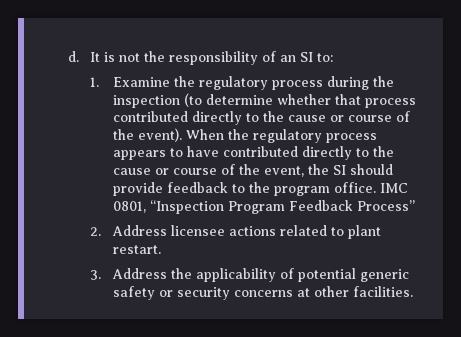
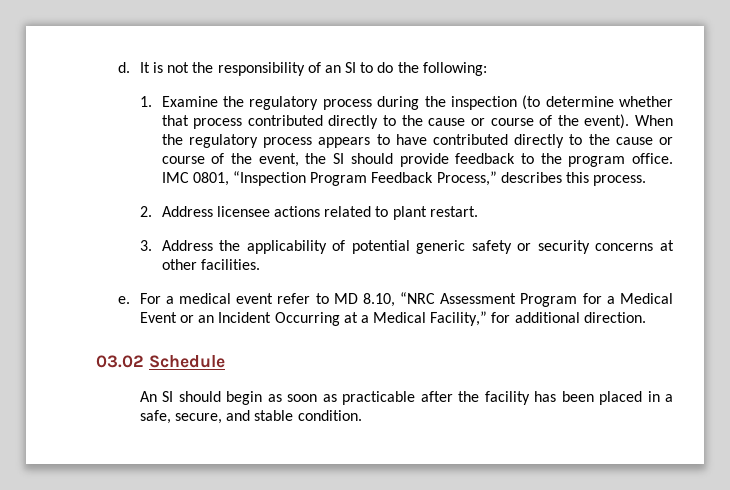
[317,53,334,62] to: -> [360,62,487,76] to do the following:
[356,200,415,211] Process” -> [436,171,647,186] Process,” describes this process.
(413, 291) none -> [117,292,674,307] [139,311,646,326] [96,355,225,368] [139,391,673,405] [139,410,362,424] // e. For a medical event refer to MD 8.10, “NRC Assessment Program for a Medical Event or an Incident Occurring at a Medical Facility,” for additional direction. // 03.02 Schedule // An SI should begin as soon as practicable after the facility has been placed in a safe, secure, and stable condition.

